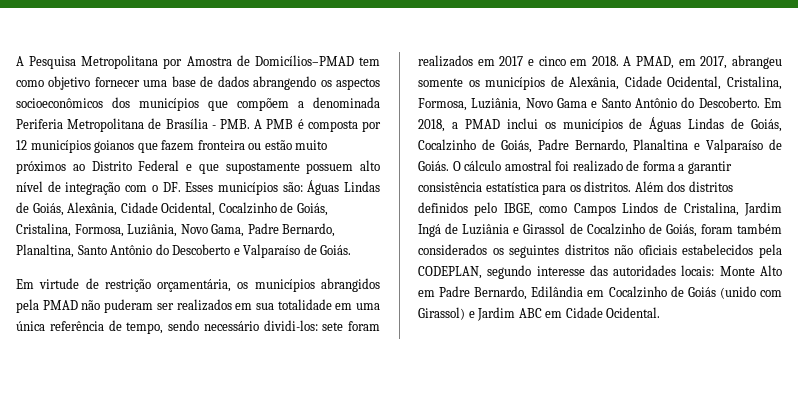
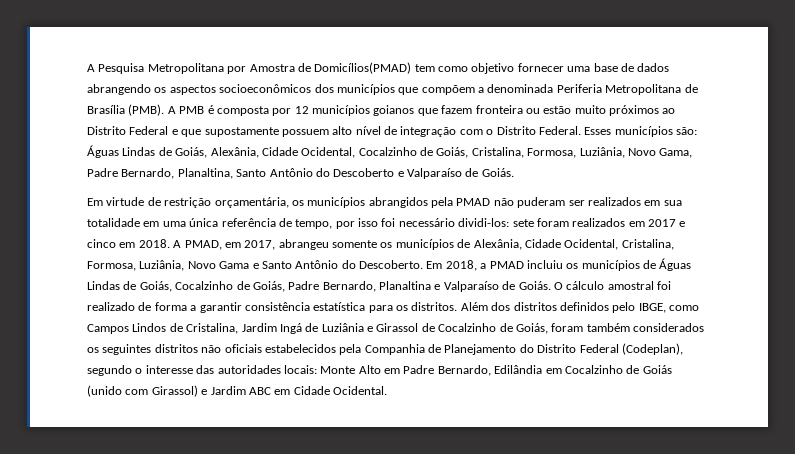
[254,55,354,66] Domicílios–PMAD -> [314,62,412,74] Domicílios(PMAD)
[211,119,250,129] - PMB. -> [128,104,165,116] (PMB).
[162,182,181,192] DF. -> [496,126,581,135] Distrito Federal.
[168,320,199,331] sendo -> [335,218,396,229] por isso foi
[506,118,538,129] inclui -> [526,260,563,269] incluiu
[418,265,532,279] CODEPLAN, segundo -> [364,343,683,355] [87,365,143,376] Companhia de Planejamento do Distrito Federal (Codeplan), segundo o

